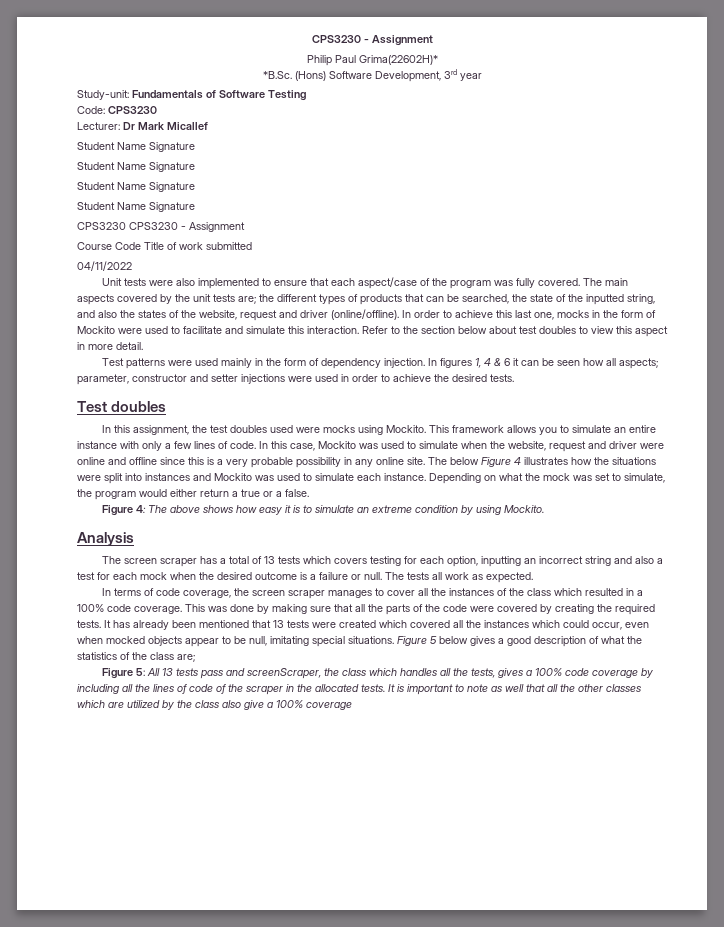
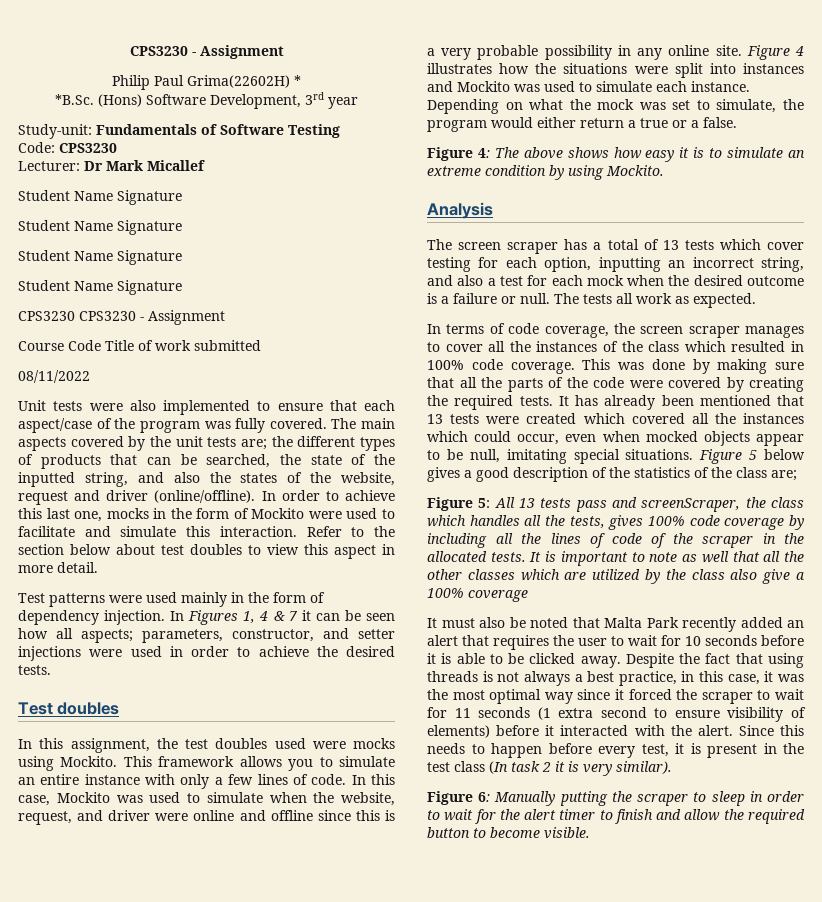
[359,55,438,65] Grima(22602H)* -> [187,75,301,88] Grima(22602H) *
[77,261,132,271] 04/11/2022 -> [18,370,90,383] 08/11/2022
[440,358,473,368] figures -> [188,610,239,625] Figures
[504,358,511,366] 6 -> [288,611,298,621] 7
[77,374,187,385] parameter, constructor -> [142,629,314,643] parameters, constructor,
[549,441,586,452] request -> [18,811,72,825] request,
[428,457,479,465] The below -> (742, 50) none
[334,558,368,564] covers -> [767,242,804,250] cover
[585,556,612,566] string -> [761,257,804,272] string,
[637,590,644,596] a -> (804, 346) none
[601,636,625,644] what -> (607, 472) none
[526,670,533,676] a -> (644, 522) none
(352, 706) none -> [427,617,804,632] [427,635,804,650] [427,653,804,668] [427,671,804,686] [427,689,804,704] [427,707,806,722] [427,725,804,738] [427,743,804,758] [427,761,672,776] [427,791,804,806] [427,809,805,824] [427,827,590,839] // It must also be noted that Malta Park recently added an alert that requires the user to wait for 10 seconds before it is able to be clicked away. Despite the fact that using threads is not always a best practice, in this case, it was the most optimal way since it forced the scraper to wait for 11 seconds (1 extra second to ensure visibility of elements) before it interacted with the alert. Since this needs to happen before every test, it is present in the test class (In task 2 it is very similar). // Figure 6: Manually putting the scraper to sleep in order to wait for the alert timer to finish and allow the required button to become visible.

